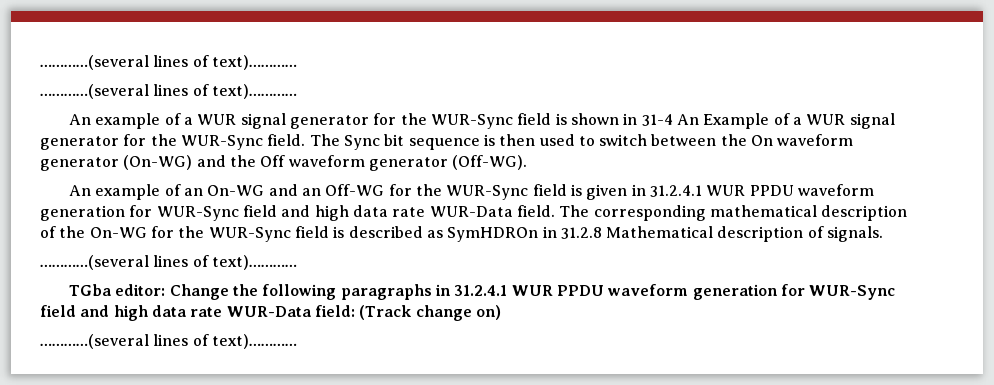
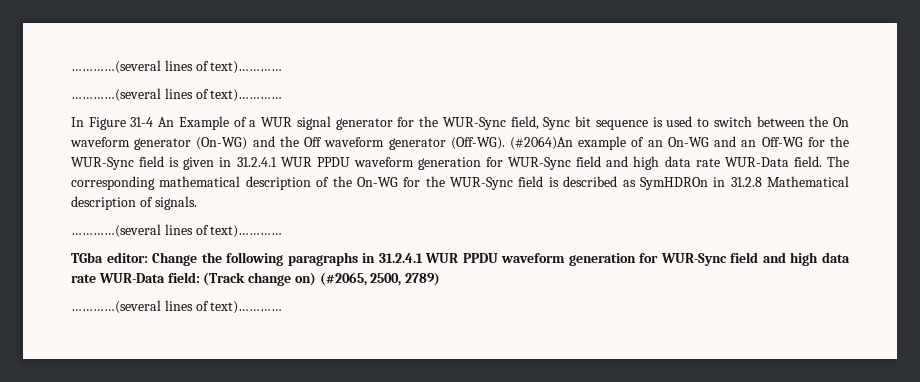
[69,113,638,129] An example of a WUR signal generator for the WUR-Sync field is shown in -> [71,117,126,130] In Figure
[267,134,340,146] field. The -> [510,116,539,130] field,
[499,134,536,146] then -> (663, 122) none
[69,185,92,196] // An -> [510,136,573,150] (#2064)An
(501, 312) none -> [319,272,441,286] (#2065, 2500, 2789)

